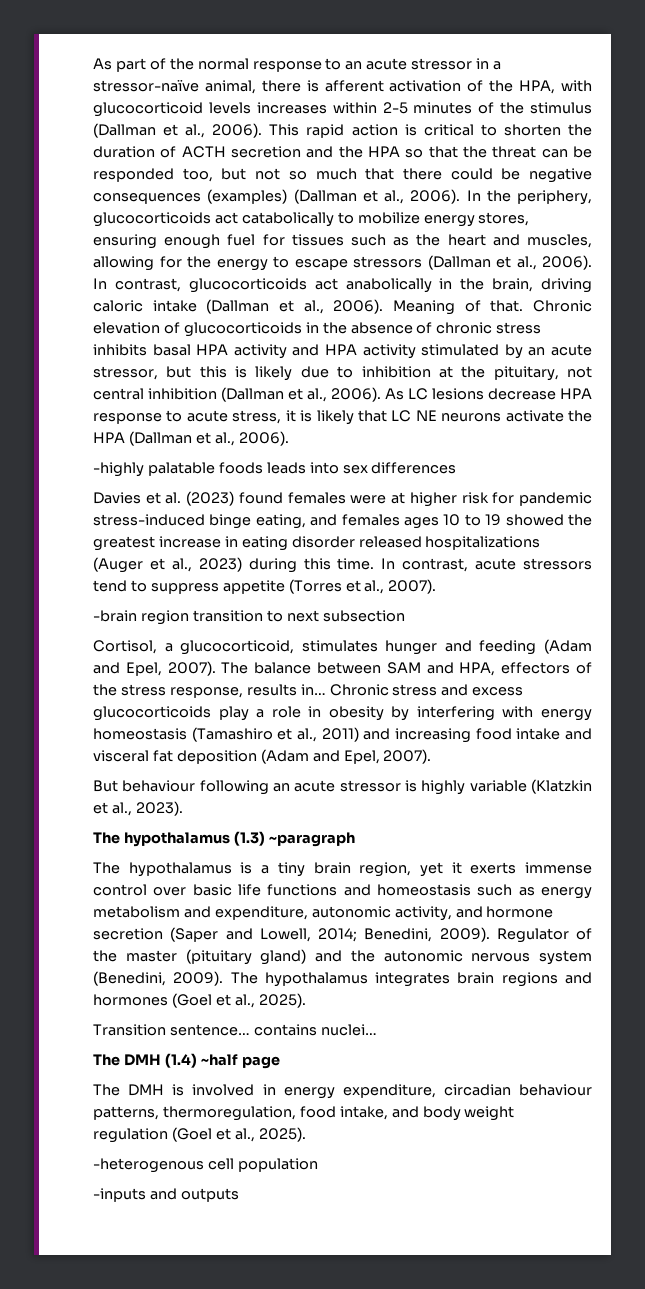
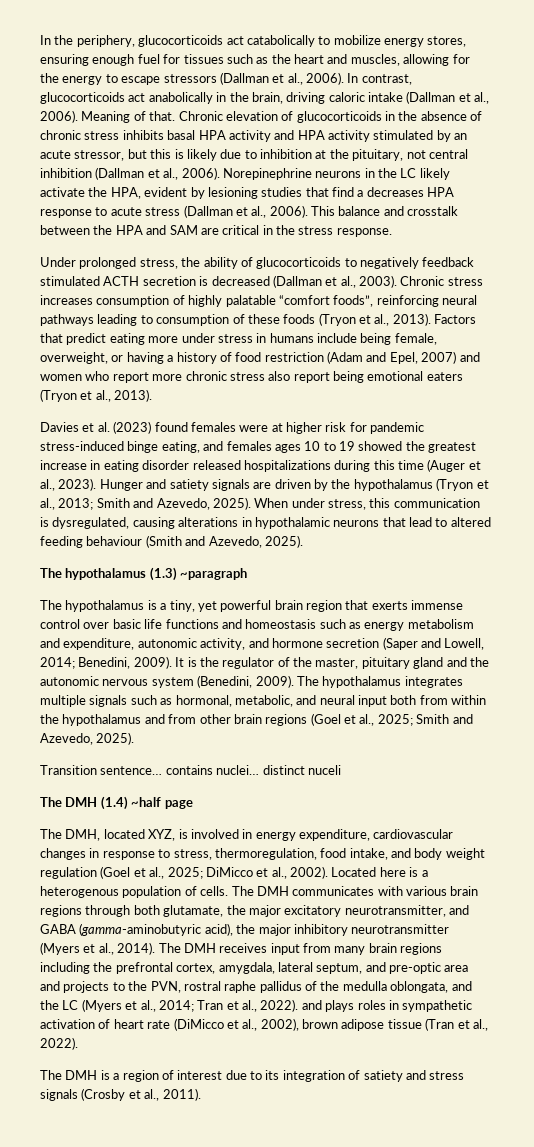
[93,58,502,72] [93,79,593,94] [93,102,592,117] [93,123,592,138] [93,146,592,158] [93,168,592,183] [93,189,461,204] As part of the normal response to an acute stressor in a stressor-naïve animal, there is afferent activation of the HPA, with glucocorticoid levels increases within 2-5 minutes of the stimulus (Dallman et al., 2006). This rapid action is critical to shorten the duration of ACTH secretion and the HPA so that the threat can be responded too, but not so much that there could be negative consequences (examples) (Dallman et al., 2006). -> (40, 40) none
[385,388,592,400] [93,410,593,425] [93,431,289,446] [93,462,457,477] As LC lesions decrease HPA response to acute stress, it is likely that LC NE neurons activate the HPA (Dallman et al., 2006). // -highly palatable foods leads into sex differences -> [222,168,450,180] [40,187,455,199] [40,205,459,218] [40,225,392,237] [40,257,475,269] [40,275,483,288] [40,295,477,307] [40,313,477,326] [40,333,437,345] [40,351,480,364] [40,371,463,383] [40,389,153,402] Norepinephrine neurons in the LC likely activate the HPA, evident by lesioning studies that find a decreases HPA response to acute stress (Dallman et al., 2006). This balance and crosstalk between the HPA and SAM are critical in the stress response. // Under prolonged stress, the ability of glucocorticoids to negatively feedback stimulated ACTH secretion is decreased (Dallman et al., 2003). Chronic stress increases consumption of highly palatable “comfort foods”, reinforcing neural pathways leading to consumption of these foods (Tryon et al., 2013). Factors that predict eating more under stress in humans include being female, overweight, or having a history of food restriction (Adam and Epel, 2007) and women who report more chronic stress also report being emotional eaters (Tryon et al., 2013).
[93,557,592,573] [93,579,437,594] [93,610,405,625] [93,639,592,655] [93,661,592,676] [93,684,524,698] [93,706,592,721] [93,727,592,743] [93,749,432,764] [93,779,592,795] [93,801,183,816] (Auger et al., 2023) during this time. In contrast, acute stressors tend to suppress appetite (Torres et al., 2007). // -brain region transition to next subsection // Cortisol, a glucocorticoid, stimulates hunger and feeding (Adam and Epel, 2007). The balance between SAM and HPA, effectors of the stress response, results in… Chronic stress and excess glucocorticoids play a role in obesity by interfering with energy homeostasis (Tamashiro et al., 2011) and increasing food intake and visceral fat deposition (Adam and Epel, 2007). // But behaviour following an acute stressor is highly variable (Klatzkin et al., 2023). -> [334,459,481,472] [40,478,489,491] [40,497,480,510] [40,517,491,529] [40,535,303,548] during this time (Auger et al., 2023). Hunger and satiety signals are driven by the hypothalamus (Tryon et al., 2013; Smith and Azevedo, 2025). When under stress, this communication is dysregulated, causing alterations in hypothalamic neurons that lead to altered feeding behaviour (Smith and Azevedo, 2025).
[277,862,462,877] tiny brain region, yet it -> [169,600,369,612] tiny, yet powerful brain region that
[496,928,592,943] [93,949,307,965] Regulator of the master (pituitary gland) -> [175,657,444,669] It is the regulator of the master, pituitary gland
[457,972,592,987] [93,993,255,1008] brain regions and hormones (Goel et al., -> [40,695,487,707] [40,713,473,726] [40,733,93,745] multiple signals such as hormonal, metabolic, and neural input both from within the hypothalamus and from other brain regions (Goel et al., 2025; Smith and Azevedo,
(377, 1030) none -> [262,765,341,775] distinct nuceli
[128,1084,165,1096] DMH -> [65,829,176,841] DMH, located XYZ,
[443,1084,592,1096] [93,1106,159,1120] circadian behaviour patterns, -> [373,829,454,839] [40,848,212,860] cardiovascular changes in response to stress,
[258,1127,306,1142] [93,1158,318,1173] [93,1188,239,1202] 2025). // -heterogenous cell population // -inputs and outputs -> [167,866,428,879] [40,886,479,898] [40,905,469,917] [40,923,450,936] [40,942,443,955] [40,962,469,974] [40,981,472,993] [40,999,473,1012] [40,1018,488,1031] [40,1037,78,1050] [40,1070,465,1082] [40,1088,201,1101] 2025; DiMicco et al., 2002). Located here is a heterogenous population of cells. The DMH communicates with various brain regions through both glutamate, the major excitatory neurotransmitter, and GABA (gamma-aminobutyric acid), the major inhibitory neurotransmitter (Myers et al., 2014). The DMH receives input from many brain regions including the prefrontal cortex, amygdala, lateral septum, and pre-optic area and projects to the PVN, rostral raphe pallidus of the medulla oblongata, and the LC (Myers et al., 2014; Tran et al., 2022). and plays roles in sympathetic activation of heart rate (DiMicco et al., 2002), brown adipose tissue (Tran et al., 2022). // The DMH is a region of interest due to its integration of satiety and stress signals (Crosby et al., 2011).

